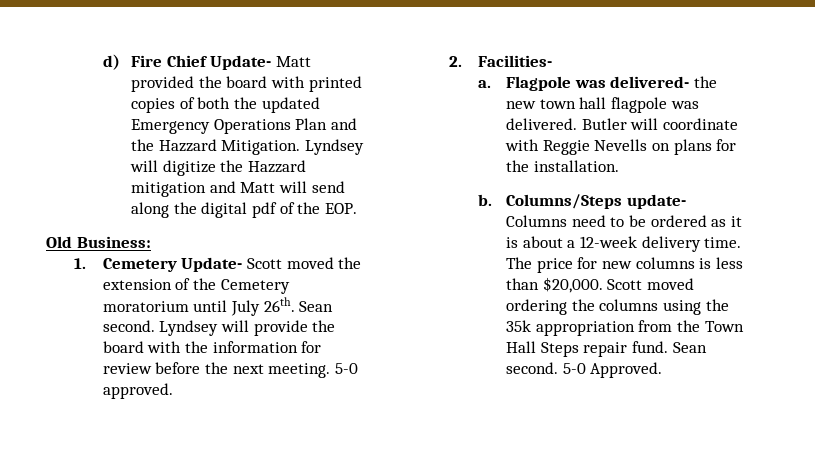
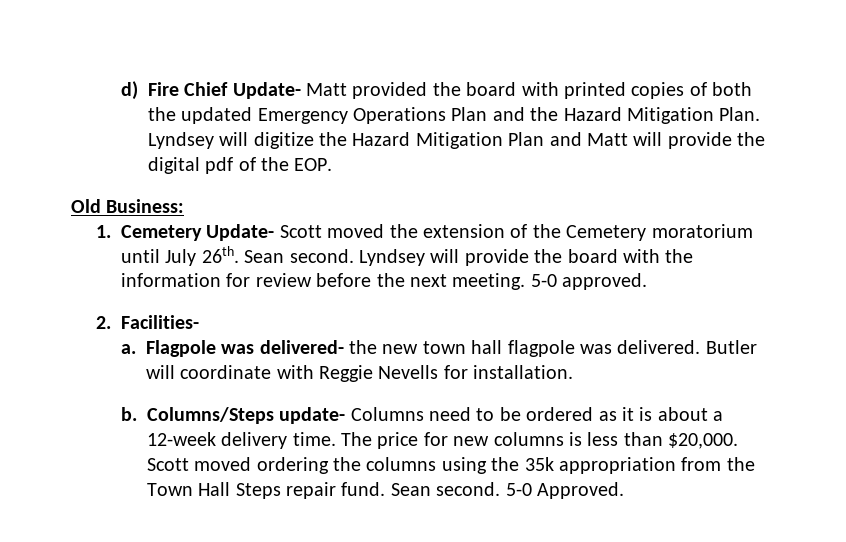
[158,139,301,155] Hazzard Mitigation. -> [563,107,761,124] Hazard Mitigation Plan.
[247,160,306,173] [131,182,207,197] Hazzard mitigation -> [352,132,545,149] Hazard Mitigation Plan
[311,181,345,193] [131,202,170,218] send along -> [667,132,732,149] provide
[651,139,737,155] [506,160,530,172] on plans for the -> [443,365,468,379] for

